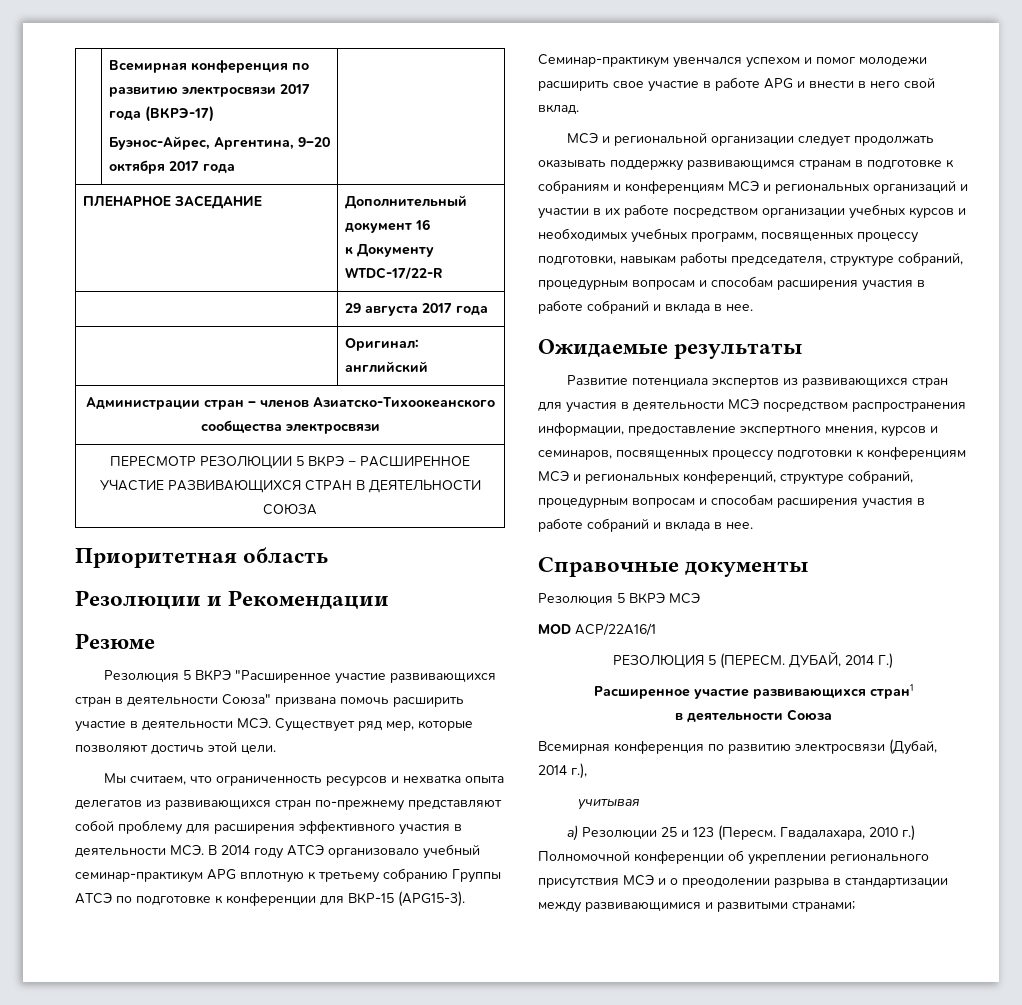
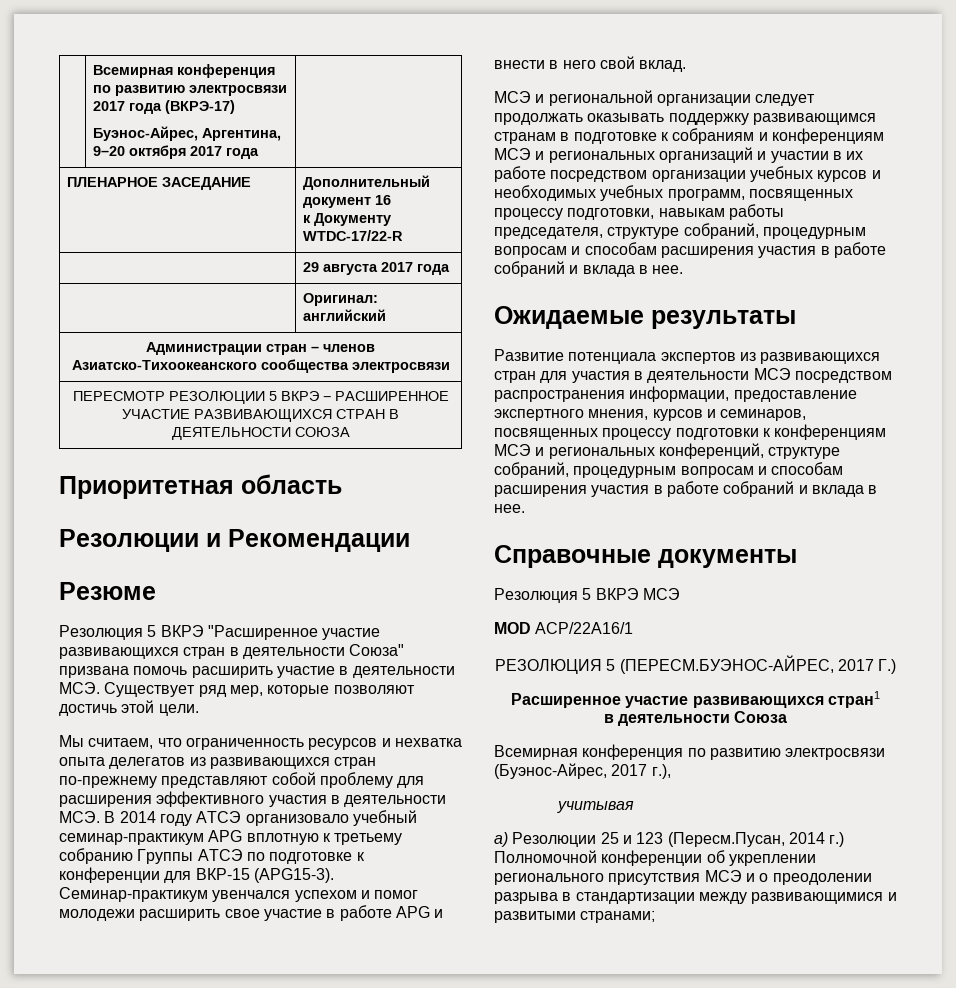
[720,651,874,669] (ПЕРЕСМ. ДУБАЙ, 2014 -> [619,655,874,674] (ПЕРЕСМ.БУЭНОС-АЙРЕС, 2017
[889,739,937,755] [538,765,567,775] (Дубай, 2014 -> [494,763,648,779] (Буэнос-Айрес, 2017
[718,825,899,841] (Пересм. Гвадалахара, 2010 -> [667,832,825,847] (Пересм.Пусан, 2014

